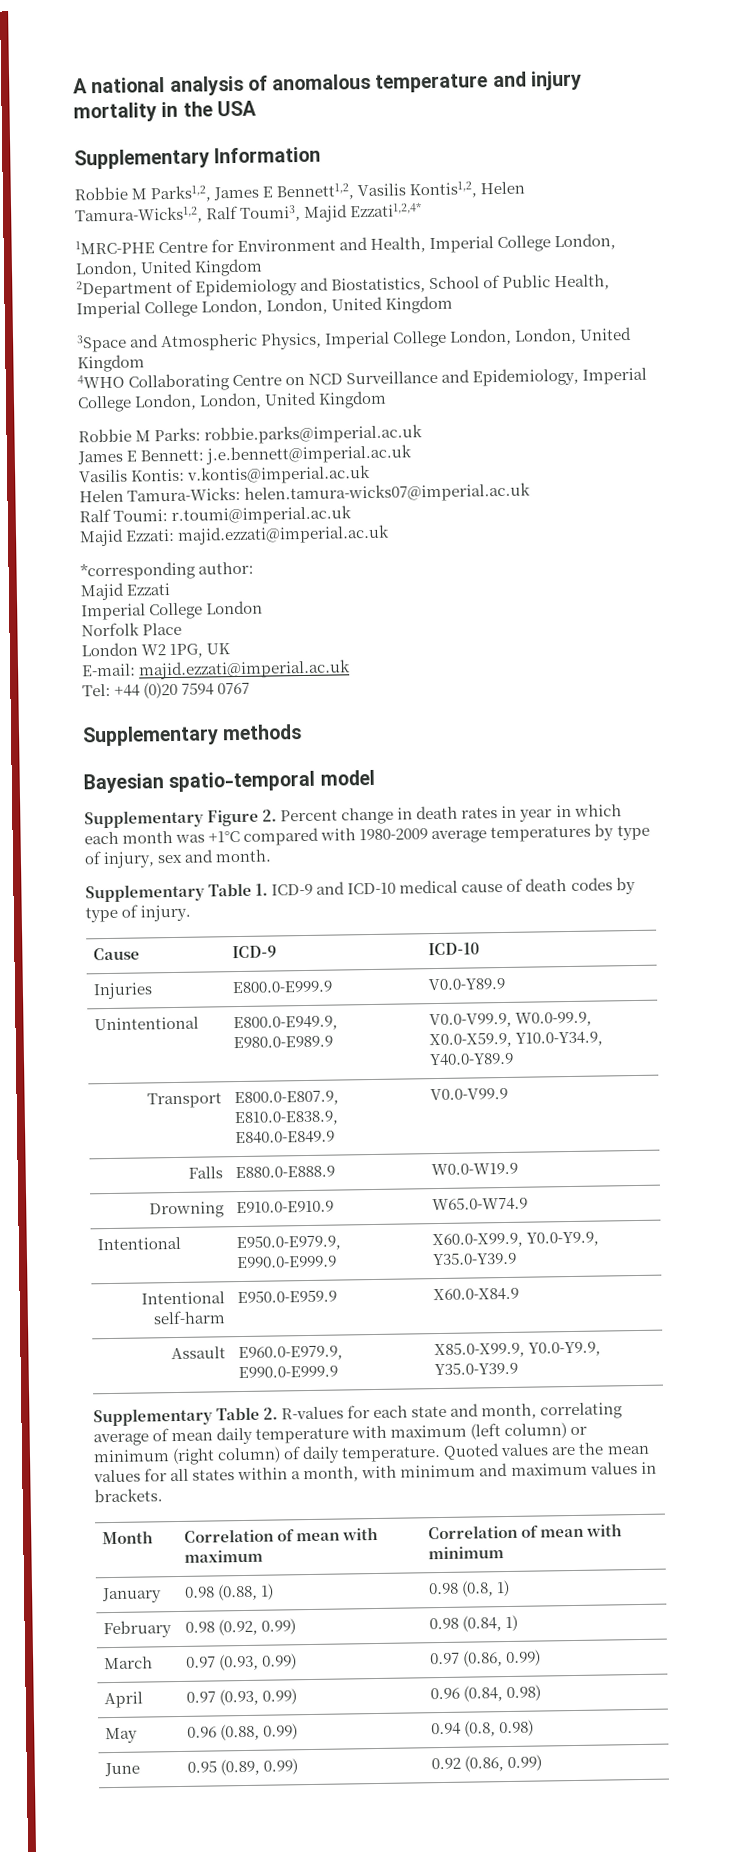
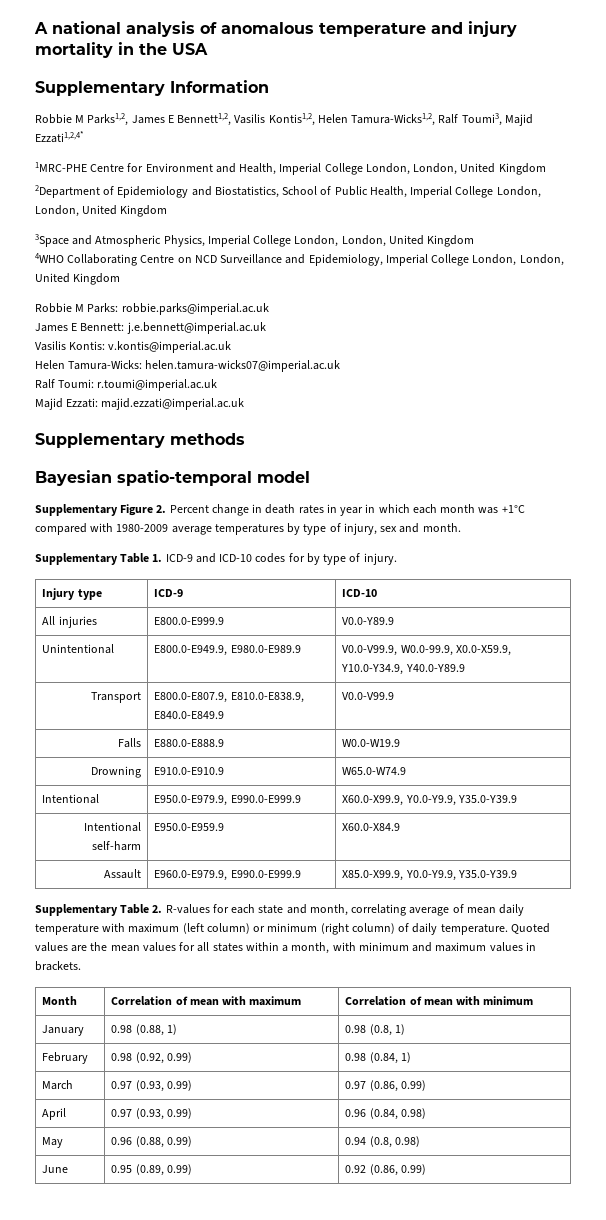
[80,561,255,581] [80,582,171,601] [81,600,264,621] [81,622,183,637] [81,642,231,659] [81,659,352,680] [82,681,251,699] // *corresponding author: // Majid Ezzati // Imperial College London // Norfolk Place // London W2 1PG, UK // E-mail: majid.ezzati@imperial.ac.uk // Tel: +44 (0)20 7594 0767 -> (245, 404) none
[399,877,613,894] medical cause of death codes -> [255,553,305,563] codes for
[93,947,141,961] Cause -> [42,588,102,600] Injury type
[93,982,154,1000] Injuries -> [42,616,97,628] All injuries

